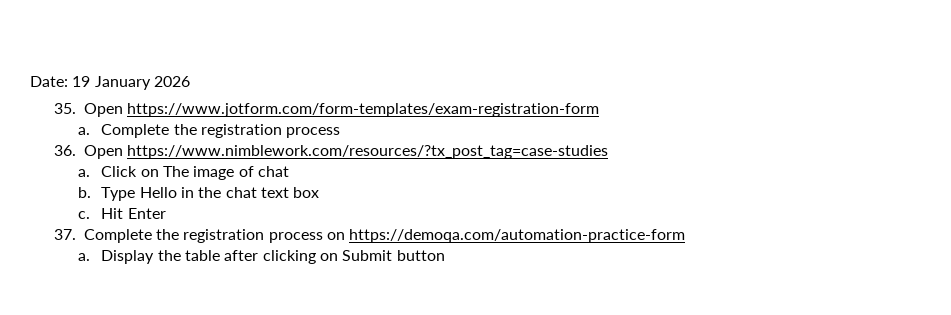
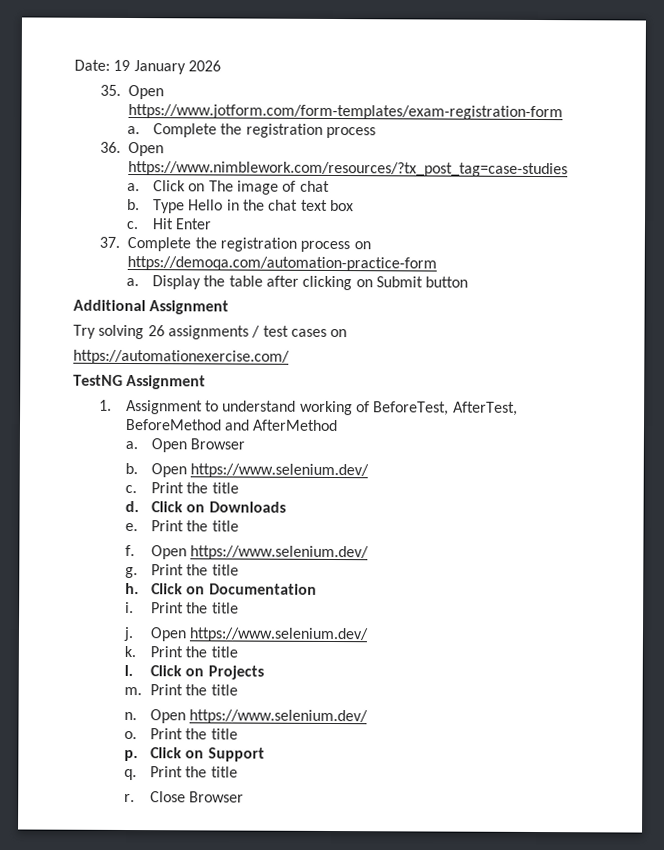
(445, 255) none -> [73,299,230,315] [73,324,348,340] [73,349,290,365] [73,374,207,390] [99,399,518,416] [124,418,339,432] [124,438,246,453] [124,462,370,479] [124,482,239,494] [124,500,286,513] [124,520,239,532] [124,544,370,561] [124,564,239,579] [124,582,317,595] [124,601,239,614] [122,626,370,643] [123,645,238,658] [123,664,264,680] [123,684,238,696] [123,709,369,725] [123,728,238,740] [123,747,265,762] [123,766,238,781] [123,791,245,803] // Additional Assignment // Try solving 26 assignments / test cases on // https://automationexercise.com/ // TestNG Assignment // 1. Assignment to understand working of BeforeTest, AfterTest, BeforeMethod and AfterMethod // a. Open Browser // b. Open https://www.selenium.dev/ // c. Print the title // d. Click on Downloads // e. Print the title // f. Open https://www.selenium.dev/ // g. Print the title // h. Click on Documentation // i. Print the title // j. Open https://www.selenium.dev/ // k. Print the title // l. Click on Projects // m. Print the title // n. Open https://www.selenium.dev/ // o. Print the title // p. Click on Support // q. Print the title // r. Close Browser

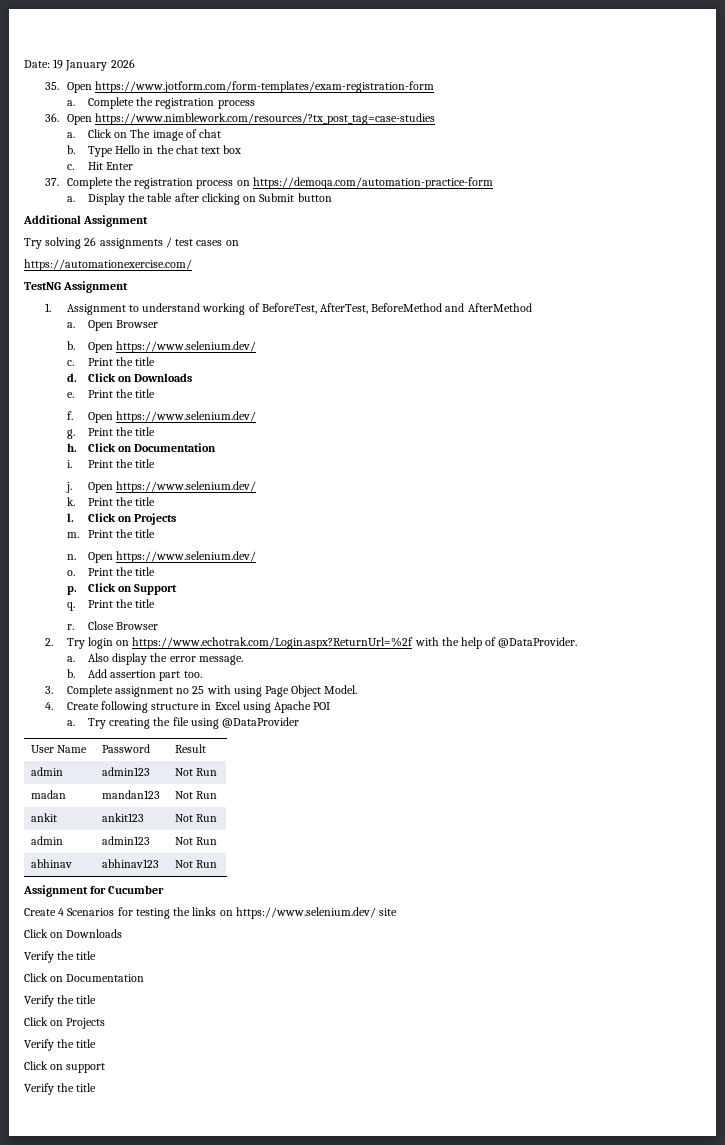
(245, 797) none -> [45,637,578,649] [66,653,243,665] [66,669,202,681] [45,685,358,697] [45,701,331,713] [66,717,300,729] [31,745,88,753] [102,744,151,753] [175,744,207,753] [31,767,64,776] [102,767,151,776] [175,768,218,776] [31,790,67,799] [102,790,161,799] [175,791,218,799] [31,813,58,822] [102,813,145,822] [175,814,218,822] [31,836,64,845] [102,836,151,845] [175,837,218,845] [31,859,73,868] [102,859,160,868] [175,860,218,868] [23,885,165,897] [24,907,398,919] [24,929,123,938] [24,951,97,963] [24,973,145,982] [24,995,97,1007] [24,1017,106,1029] [24,1039,97,1051] [24,1061,106,1073] [24,1083,97,1095] // 2. Try login on https://www.echotrak.com/Login.aspx?ReturnUrl=%2f with the help of @DataProvider. // a. Also display the error message. // b. Add assertion part too. // 3. Complete assignment no 25 with using Page Object Model. // 4. Create following structure in Excel using Apache POI // a. Try creating the file using @DataProvider // User Name | Password | Result // admin | admin123 | Not Run // madan | mandan123 | Not Run // ankit | ankit123 | Not Run // admin | admin123 | Not Run // abhinav | abhinav123 | Not Run // Assignment for Cucumber // Create 4 Scenarios for testing the links on https://www.selenium.dev/ site // Click on Downloads // Verify the title // Click on Documentation // Verify the title // Click on Projects // Verify the title // Click on support // Verify the title

